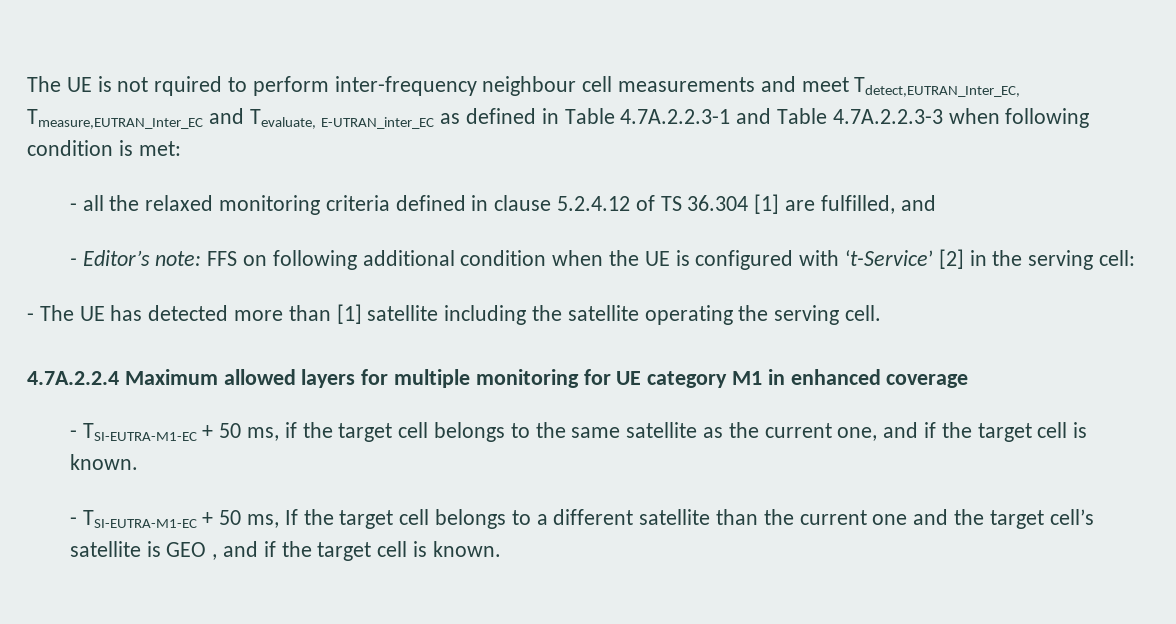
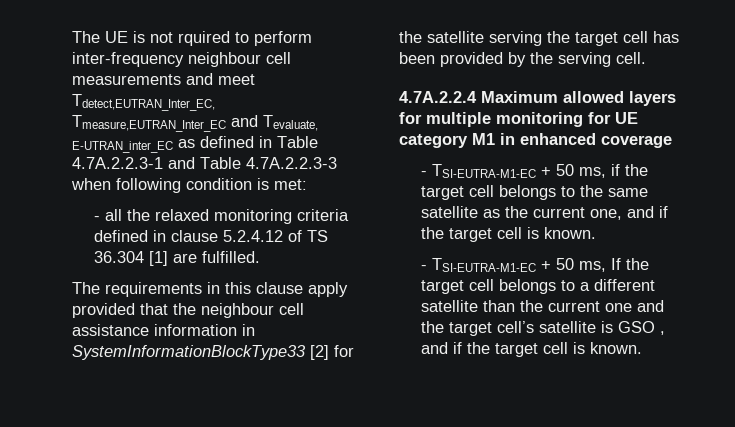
[820,195,936,214] [69,249,1136,270] [27,304,733,325] fulfilled, and // - Editor’s note: FFS on following additional condition when the UE is configured with ‘t-Service’ [2] in the serving cell: // - The UE has detected more than [1] satellite including the satellite operating -> [202,251,261,263] [72,282,348,297] [72,303,304,318] [72,324,255,336] [72,345,354,360] [399,31,679,46] [399,52,526,67] fulfilled. // The requirements in this clause apply provided that the neighbour cell assistance information in SystemInformationBlockType33 [2] for the satellite serving the target cell has been provided by
[166,542,207,557] GEO -> [618,321,656,333] GSO

